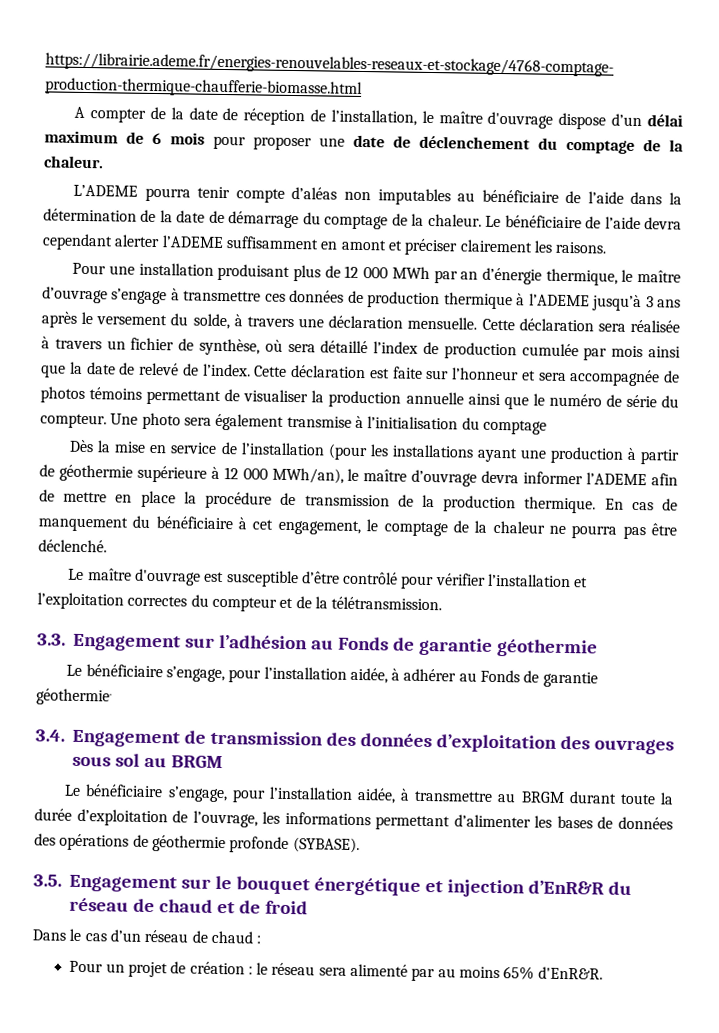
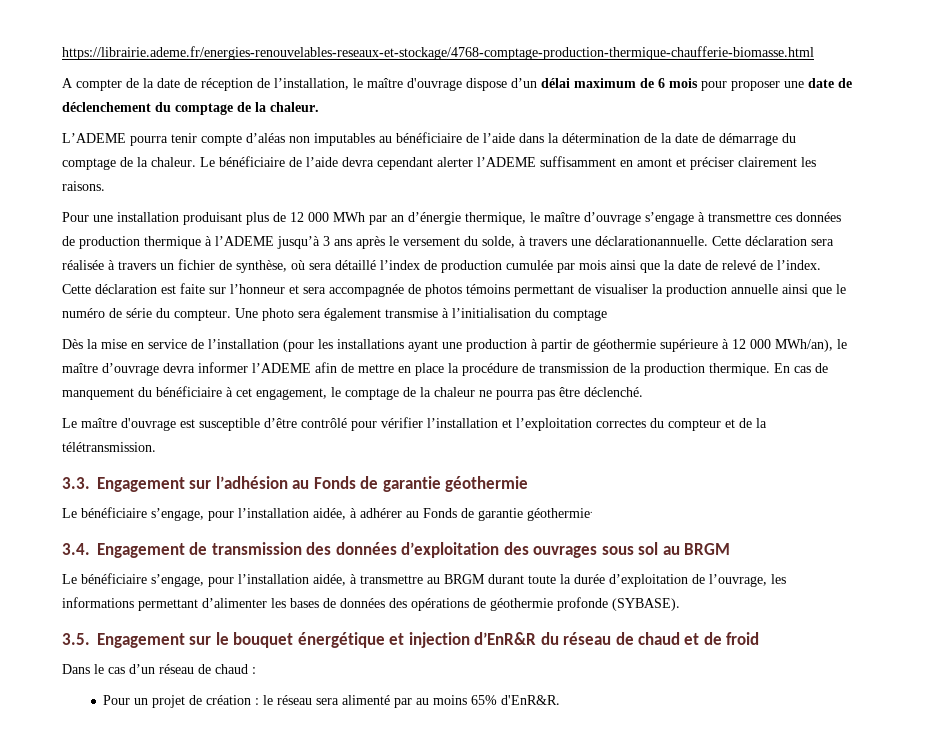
[328,315,478,330] déclaration mensuelle. -> [595,236,708,246] déclarationannuelle.

